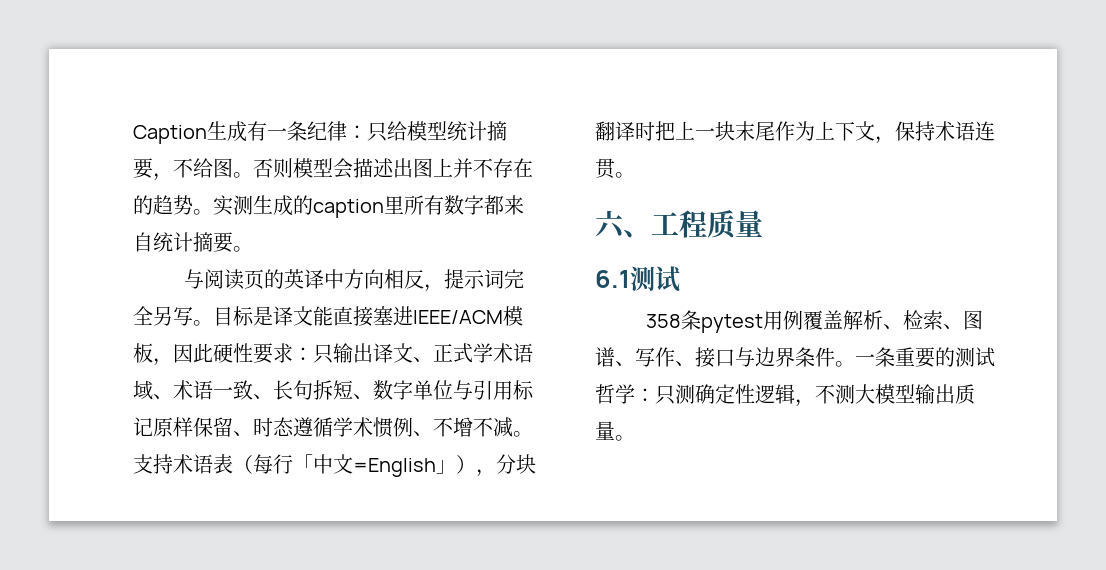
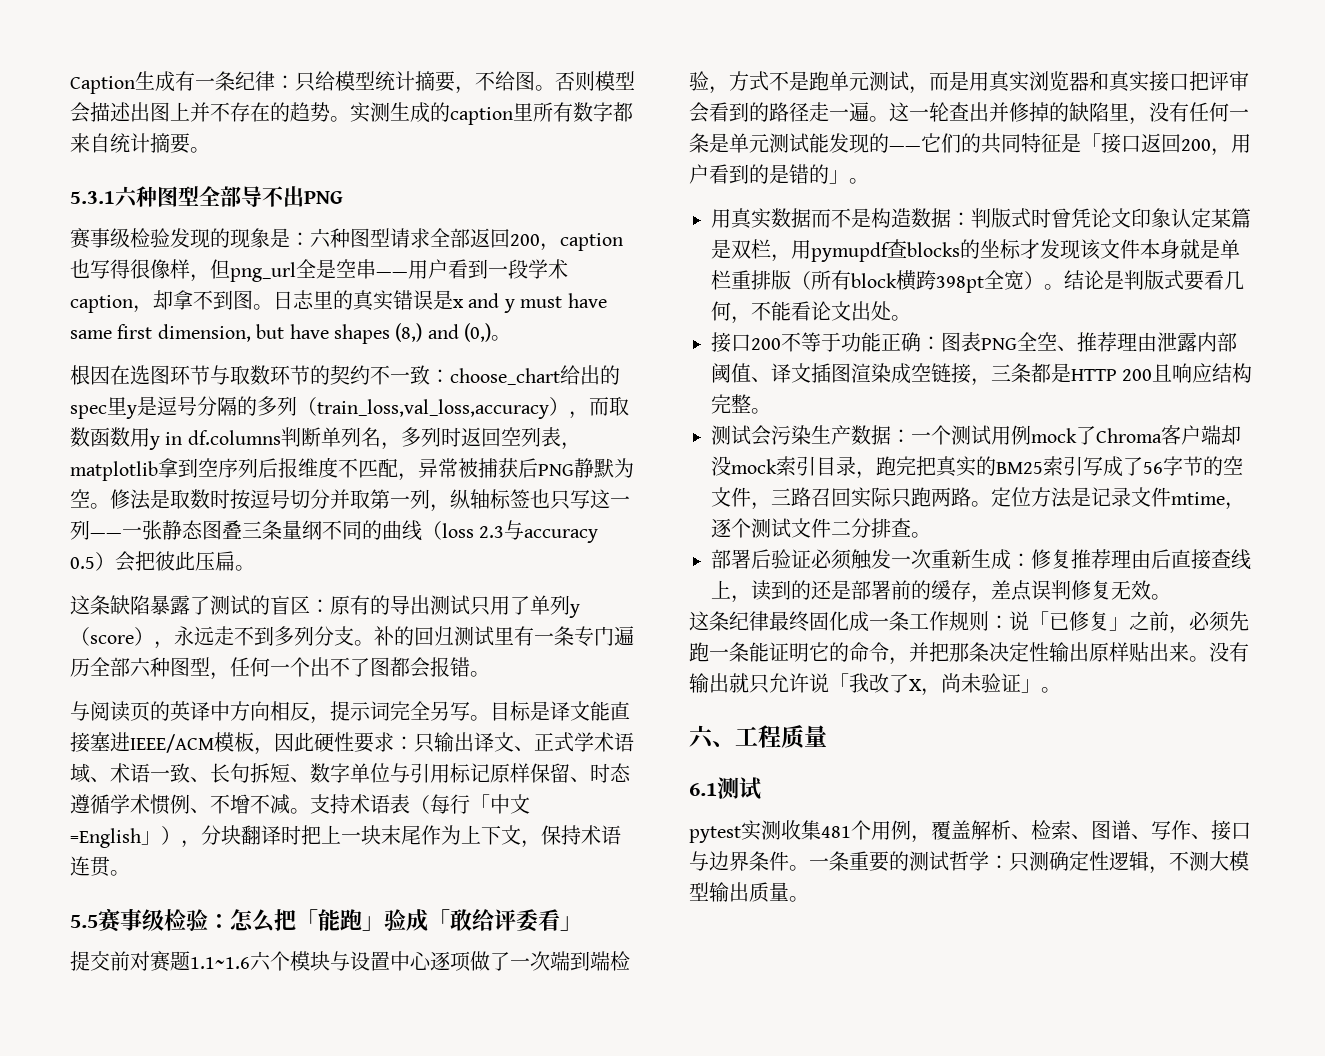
(253, 249) none -> [70,186,343,208] [70,228,623,251] [70,259,568,282] [70,290,607,313] [70,323,512,344] [70,365,620,385] [70,396,629,419] [70,427,581,450] [70,457,634,481] [70,489,630,512] [70,520,599,543] [70,551,255,572] [70,595,580,618] [70,626,634,649] [70,657,490,680] // 5.3.1六种图型全部导不出PNG // 赛事级检验发现的现象是：六种图型请求全部返回200，caption也写得很像样，但png_url全是空串——用户看到一段学术caption，却拿不到图。日志里的真实错误是x and y must have same first dimension, but have shapes (8,) and (0,)。 // 根因在选图环节与取数环节的契约不一致：choose_chart给出的spec里y是逗号分隔的多列（train_loss,val_loss,accuracy），而取数函数用y in df.columns判断单列名，多列时返回空列表，matplotlib拿到空序列后报维度不匹配，异常被捕获后PNG静默为空。修法是取数时按逗号切分并取第一列，纵轴标签也只写这一列——一张静态图叠三条量纲不同的曲线（loss 2.3与accuracy 0.5）会把彼此压扁。 // 这条缺陷暴露了测试的盲区：原有的导出测试只用了单列y（score），永远走不到多列分支。补的回归测试里有一条专门遍历全部六种图型，任何一个出不了图都会报错。
(635, 175) none -> [70,908,582,933] [70,951,630,972] [689,71,1249,94] [689,102,1249,125] [689,133,1251,156] [689,164,869,184] [711,208,1251,229] [711,239,1240,262] [711,270,1244,293] [711,301,911,324] [711,332,1237,353] [711,363,1253,386] [711,394,771,414] [711,425,1241,446] [711,456,1243,479] [711,487,1245,510] [711,518,931,538] [711,549,1251,570] [711,580,1171,603] [689,611,1249,634] [689,642,1249,665] [689,673,1061,696] // 5.5赛事级检验：怎么把「能跑」验成「敢给评委看」 // 提交前对赛题1.1~1.6六个模块与设置中心逐项做了一次端到端检验，方式不是跑单元测试，而是用真实浏览器和真实接口把评审会看到的路径走一遍。这一轮查出并修掉的缺陷里，没有任何一条是单元测试能发现的——它们的共同特征是「接口返回200，用户看到的是错的」。 // 用真实数据而不是构造数据：判版式时曾凭论文印象认定某篇是双栏，用pymupdf查blocks的坐标才发现该文件本身就是单栏重排版（所有block横跨398pt全宽）。结论是判版式要看几何，不能看论文出处。 // 接口200不等于功能正确：图表PNG全空、推荐理由泄露内部阈值、译文插图渲染成空链接，三条都是HTTP 200且响应结构完整。 // 测试会污染生产数据：一个测试用例mock了Chroma客户端却没mock索引目录，跑完把真实的BM25索引写成了56字节的空文件，三路召回实际只跑两路。定位方法是记录文件mtime，逐个测试文件二分排查。 // 部署后验证必须触发一次重新生成：修复推荐理由后直接查线上，读到的还是部署前的缓存，差点误判修复无效。 // 这条纪律最终固化成一条工作规则：说「已修复」之前，必须先跑一条能证明它的命令，并把那条决定性输出原样贴出来。没有输出就只允许说「我改了X，尚未验证」。
[646,310,804,333] 358条pytest用例 -> [689,820,931,843] pytest实测收集481个用例，

